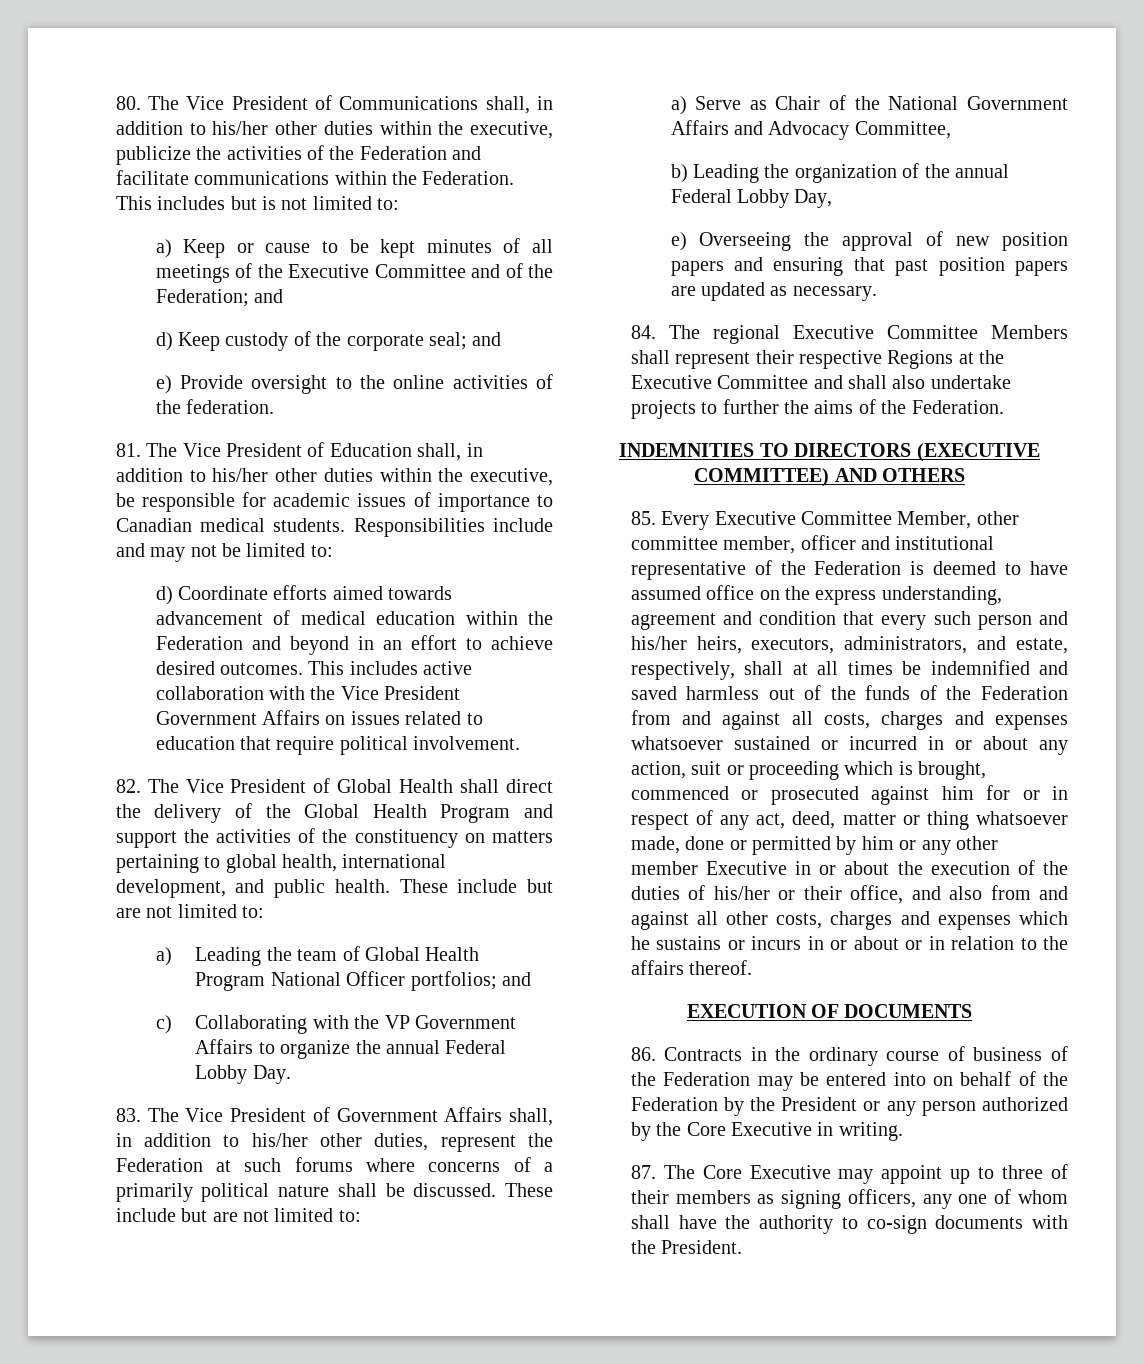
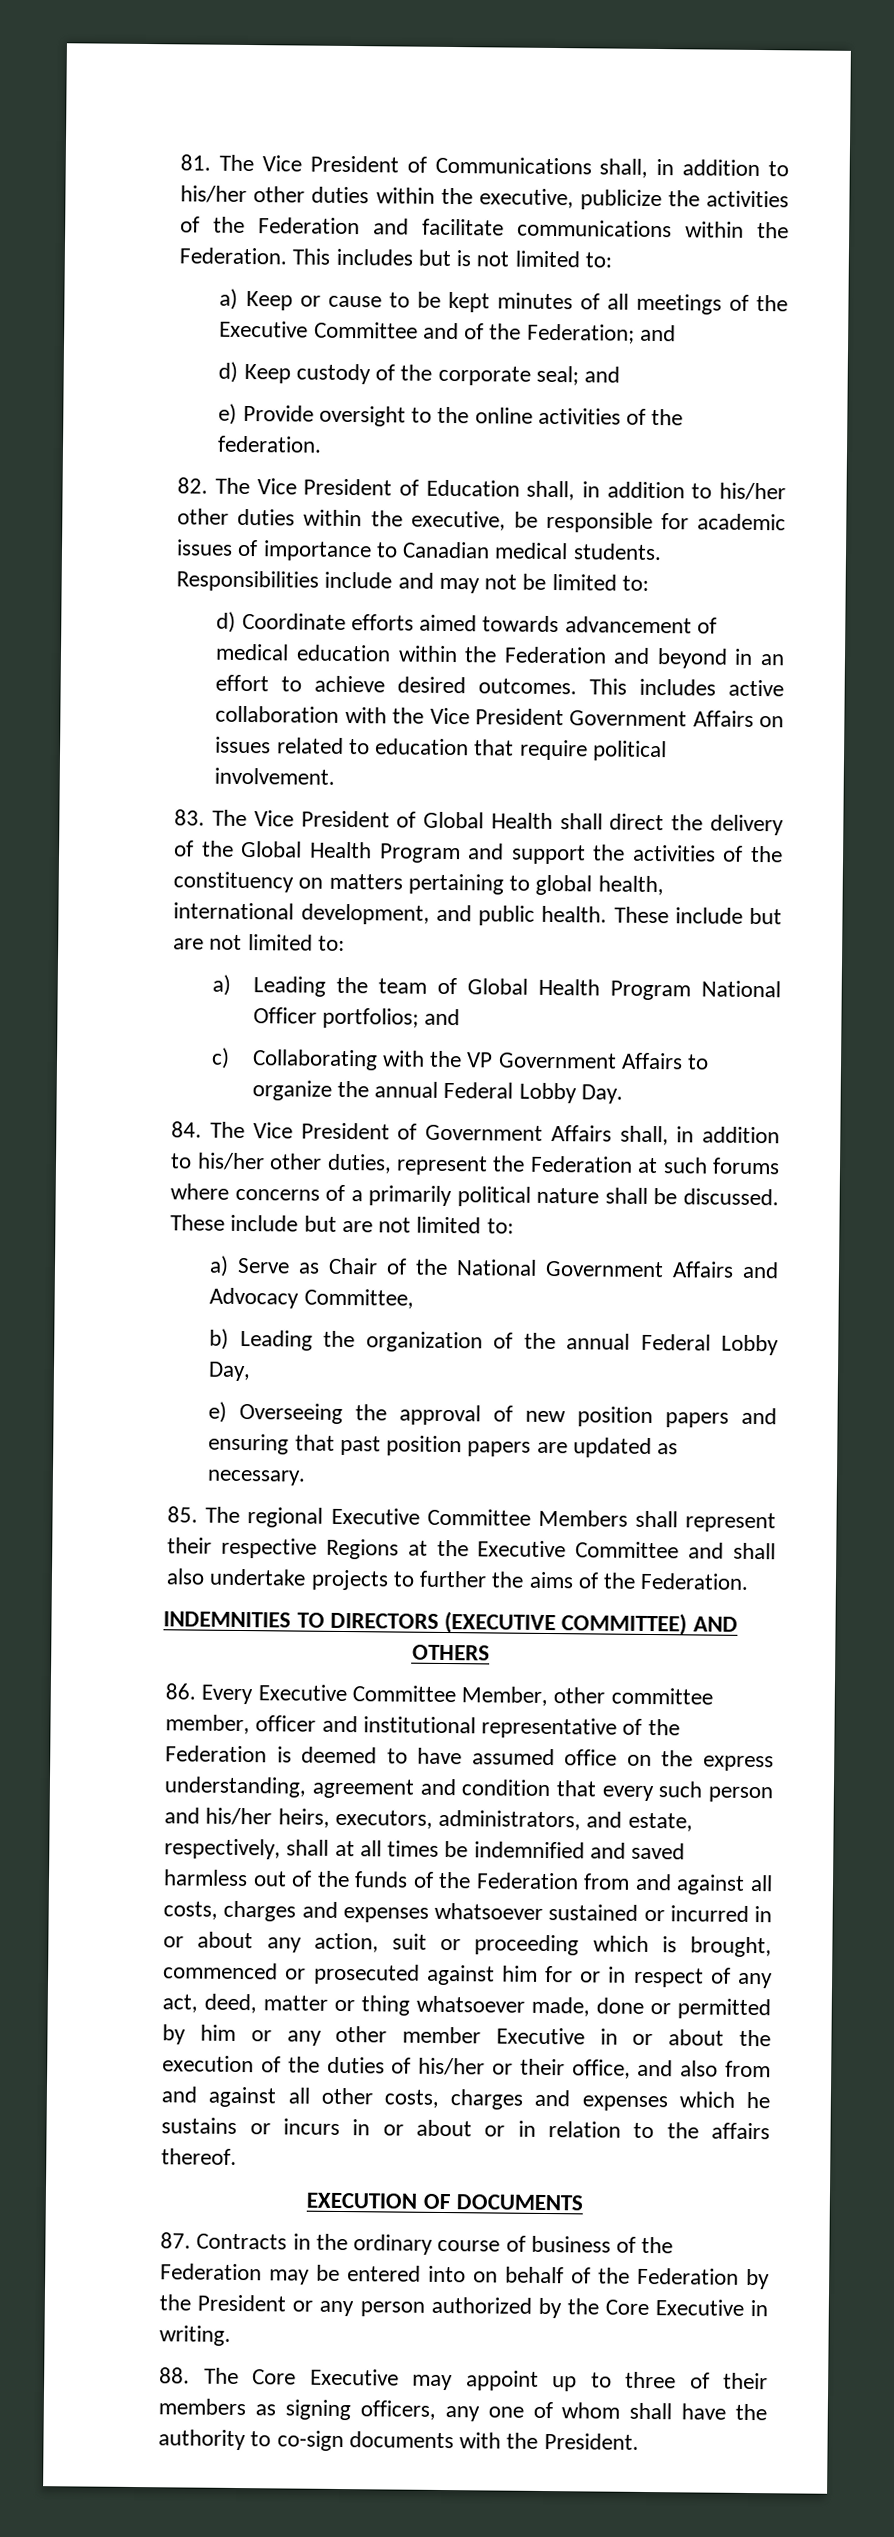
[115,96,141,110] 80. -> [180,154,212,171] 81.
[115,443,141,457] 81. -> [177,477,209,494] 82.
[115,779,141,793] 82. -> [174,809,206,826] 83.
[115,1108,141,1122] 83. -> [171,1121,203,1138] 84.
[630,325,656,339] 84. -> [167,1506,199,1523] 85.
[630,511,656,525] 85. -> [165,1683,197,1700] 86.
[630,1047,656,1061] 86. -> [160,2232,192,2249] 87.
[630,1165,656,1179] 87. -> [159,2367,191,2384] 88.

